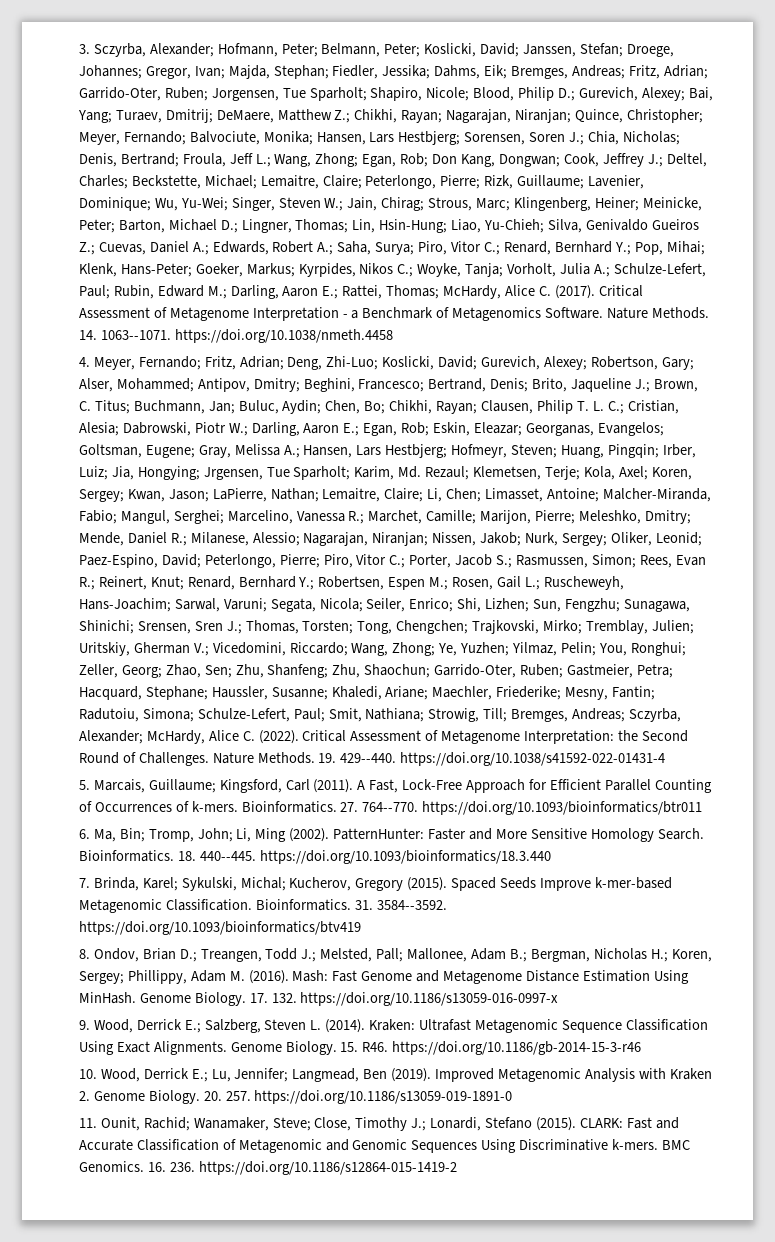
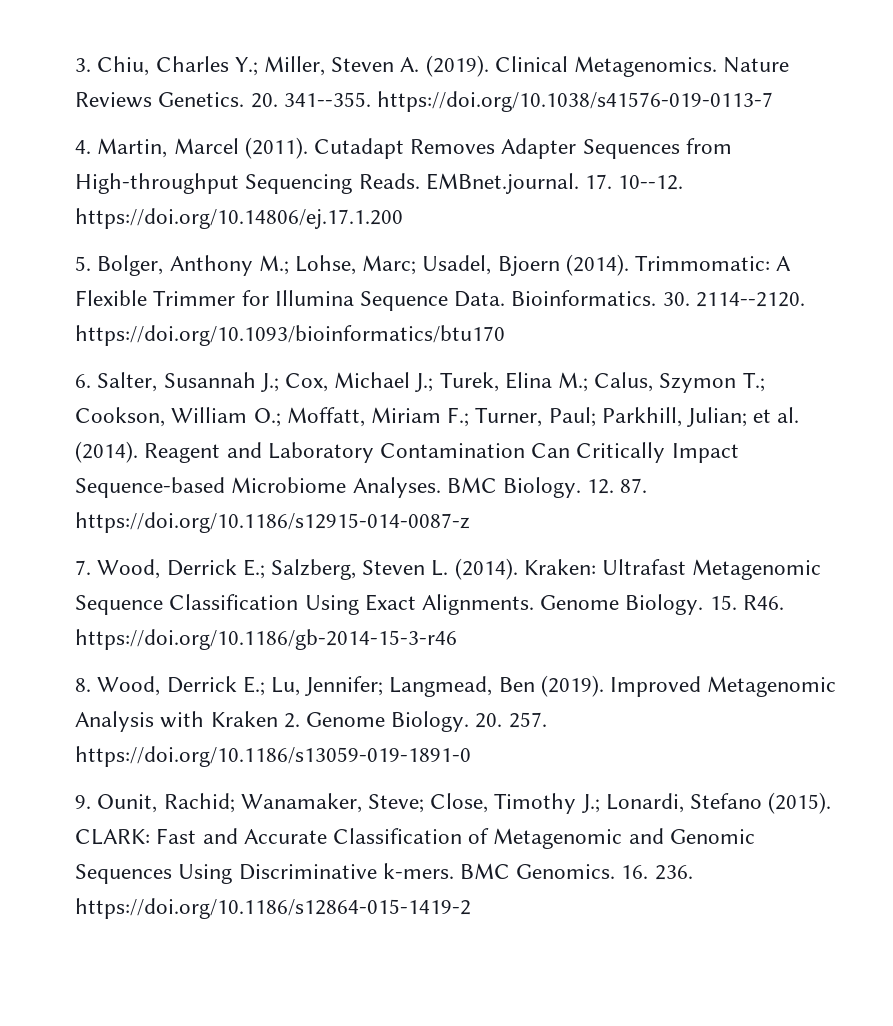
[93,43,674,57] [78,65,708,79] [78,87,713,101] [77,109,703,123] [78,131,680,145] [78,153,707,167] [78,175,645,189] [78,197,702,211] [78,219,699,233] [78,241,705,255] [78,263,706,277] [78,285,643,299] [78,307,709,321] [78,329,393,343] [78,356,694,370] [78,378,698,392] [78,400,679,414] [78,422,664,436] [78,444,696,458] [78,466,692,480] [78,488,711,502] [78,510,691,524] [78,532,702,546] [78,554,706,568] [78,576,624,590] [78,598,690,612] [78,620,694,634] [78,642,686,656] [78,664,673,678] [78,686,656,700] [78,708,682,722] [78,730,688,744] [78,752,666,766] [78,779,712,793] [78,801,703,815] [78,828,704,842] [78,850,551,864] [78,877,672,891] [78,899,447,913] [78,921,361,935] [78,948,712,962] [78,970,689,984] [78,992,559,1006] [78,1020,90,1030] Sczyrba, Alexander; Hofmann, Peter; Belmann, Peter; Koslicki, David; Janssen, Stefan; Droege, Johannes; Gregor, Ivan; Majda, Stephan; Fiedler, Jessika; Dahms, Eik; Bremges, Andreas; Fritz, Adrian; Garrido-Oter, Ruben; Jorgensen, Tue Sparholt; Shapiro, Nicole; Blood, Philip D.; Gurevich, Alexey; Bai, Yang; Turaev, Dmitrij; DeMaere, Matthew Z.; Chikhi, Rayan; Nagarajan, Niranjan; Quince, Christopher; Meyer, Fernando; Balvociute, Monika; Hansen, Lars Hestbjerg; Sorensen, Soren J.; Chia, Nicholas; Denis, Bertrand; Froula, Jeff L.; Wang, Zhong; Egan, Rob; Don Kang, Dongwan; Cook, Jeffrey J.; Deltel, Charles; Beckstette, Michael; Lemaitre, Claire; Peterlongo, Pierre; Rizk, Guillaume; Lavenier, Dominique; Wu, Yu-Wei; Singer, Steven W.; Jain, Chirag; Strous, Marc; Klingenberg, Heiner; Meinicke, Peter; Barton, Michael D.; Lingner, Thomas; Lin, Hsin-Hung; Liao, Yu-Chieh; Silva, Genivaldo Gueiros Z.; Cuevas, Daniel A.; Edwards, Robert A.; Saha, Surya; Piro, Vitor C.; Renard, Bernhard Y.; Pop, Mihai; Klenk, Hans-Peter; Goeker, Markus; Kyrpides, Nikos C.; Woyke, Tanja; Vorholt, Julia A.; Schulze-Lefert, Paul; Rubin, Edward M.; Darling, Aaron E.; Rattei, Thomas; McHardy, Alice C. (2017). Critical Assessment of Metagenome Interpretation - a Benchmark of Metagenomics Software. Nature Methods. 14. 1063--1071. https://doi.org/10.1038/nmeth.4458 // 4. Meyer, Fernando; Fritz, Adrian; Deng, Zhi-Luo; Koslicki, David; Gurevich, Alexey; Robertson, Gary; Alser, Mohammed; Antipov, Dmitry; Beghini, Francesco; Bertrand, Denis; Brito, Jaqueline J.; Brown, C. Titus; Buchmann, Jan; Buluc, Aydin; Chen, Bo; Chikhi, Rayan; Clausen, Philip T. L. C.; Cristian, Alesia; Dabrowski, Piotr W.; Darling, Aaron E.; Egan, Rob; Eskin, Eleazar; Georganas, Evangelos; Goltsman, Eugene; Gray, Melissa A.; Hansen, Lars Hestbjerg; Hofmeyr, Steven; Huang, Pingqin; Irber, Luiz; Jia, Hongying; Jrgensen, Tue Sparholt; Karim, Md. Rezaul; Klemetsen, Terje; Kola, Axel; Koren, Sergey; Kwan, Jason; LaPierre, Nathan; Lemaitre, Claire; Li, Chen; Limasset, Antoine; Malcher-Miranda, Fabio; Mangul, Serghei; Marcelino, Vanessa R.; Marchet, Camille; Marijon, Pierre; Meleshko, Dmitry; Mende, Daniel R.; Milanese, Alessio; Nagarajan, Niranjan; Nissen, Jakob; Nurk, Sergey; Oliker, Leonid; Paez-Espino, David; Peterlongo, Pierre; Piro, Vitor C.; Porter, Jacob S.; Rasmussen, Simon; Rees, Evan R.; Reinert, Knut; Renard, Bernhard Y.; Robertsen, Espen M.; Rosen, Gail L.; Ruscheweyh, Hans-Joachim; Sarwal, Varuni; Segata, Nicola; Seiler, Enrico; Shi, Lizhen; Sun, Fengzhu; Sunagawa, Shinichi; Srensen, Sren J.; Thomas, Torsten; Tong, Chengchen; Trajkovski, Mirko; Tremblay, Julien; Uritskiy, Gherman V.; Vicedomini, Riccardo; Wang, Zhong; Ye, Yuzhen; Yilmaz, Pelin; You, Ronghui; Zeller, Georg; Zhao, Sen; Zhu, Shanfeng; Zhu, Shaochun; Garrido-Oter, Ruben; Gastmeier, Petra; Hacquard, Stephane; Haussler, Susanne; Khaledi, Ariane; Maechler, Friederike; Mesny, Fantin; Radutoiu, Simona; Schulze-Lefert, Paul; Smit, Nathiana; Strowig, Till; Bremges, Andreas; Sczyrba, Alexander; McHardy, Alice C. (2022). Critical Assessment of Metagenome Interpretation: the Second Round of Challenges. Nature Methods. 19. 429--440. https://doi.org/10.1038/s41592-022-01431-4 // 5. Marcais, Guillaume; Kingsford, Carl (2011). A Fast, Lock-Free Approach for Efficient Parallel Counting of Occurrences of k-mers. Bioinformatics. 27. 764--770. https://doi.org/10.1093/bioinformatics/btr011 // 6. Ma, Bin; Tromp, John; Li, Ming (2002). PatternHunter: Faster and More Sensitive Homology Search. Bioinformatics. 18. 440--445. https://doi.org/10.1093/bioinformatics/18.3.440 // 7. Brinda, Karel; Sykulski, Michal; Kucherov, Gregory (2015). Spaced Seeds Improve k-mer-based Metagenomic Classification. Bioinformatics. 31. 3584--3592. https://doi.org/10.1093/bioinformatics/btv419 // 8. Ondov, Brian D.; Treangen, Todd J.; Melsted, Pall; Mallonee, Adam B.; Bergman, Nicholas H.; Koren, Sergey; Phillippy, Adam M. (2016). Mash: Fast Genome and Metagenome Distance Estimation Using MinHash. Genome Biology. 17. 132. https://doi.org/10.1186/s13059-016-0997-x // 9. -> [97,55,790,77] [75,91,773,112] [75,137,732,159] [75,173,684,194] [75,208,404,229] [75,254,792,276] [75,290,805,311] [75,325,506,346] [75,372,765,393] [75,407,800,427] [75,441,739,463] [75,477,648,498] [75,512,471,533] [75,560,92,575] Chiu, Charles Y.; Miller, Steven A. (2019). Clinical Metagenomics. Nature Reviews Genetics. 20. 341--355. https://doi.org/10.1038/s41576-019-0113-7 // 4. Martin, Marcel (2011). Cutadapt Removes Adapter Sequences from High-throughput Sequencing Reads. EMBnet.journal. 17. 10--12. https://doi.org/10.14806/ej.17.1.200 // 5. Bolger, Anthony M.; Lohse, Marc; Usadel, Bjoern (2014). Trimmomatic: A Flexible Trimmer for Illumina Sequence Data. Bioinformatics. 30. 2114--2120. https://doi.org/10.1093/bioinformatics/btu170 // 6. Salter, Susannah J.; Cox, Michael J.; Turek, Elina M.; Calus, Szymon T.; Cookson, William O.; Moffatt, Miriam F.; Turner, Paul; Parkhill, Julian; et al. (2014). Reagent and Laboratory Contamination Can Critically Impact Sequence-based Microbiome Analyses. BMC Biology. 12. 87. https://doi.org/10.1186/s12915-014-0087-z // 7.
[78,1069,97,1079] 10. -> [75,678,92,692] 8.
[78,1118,97,1128] 11. -> [75,795,92,809] 9.

